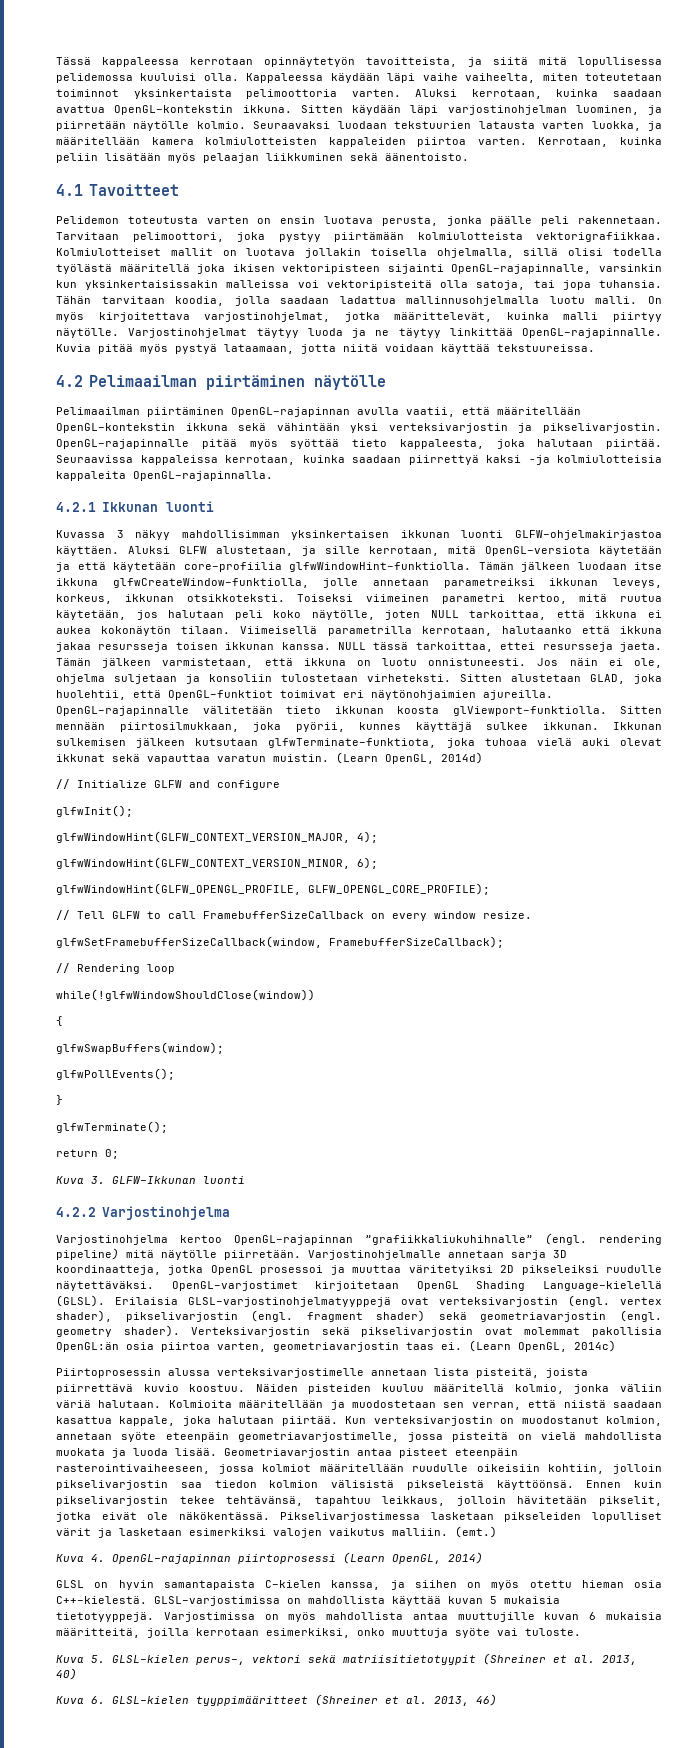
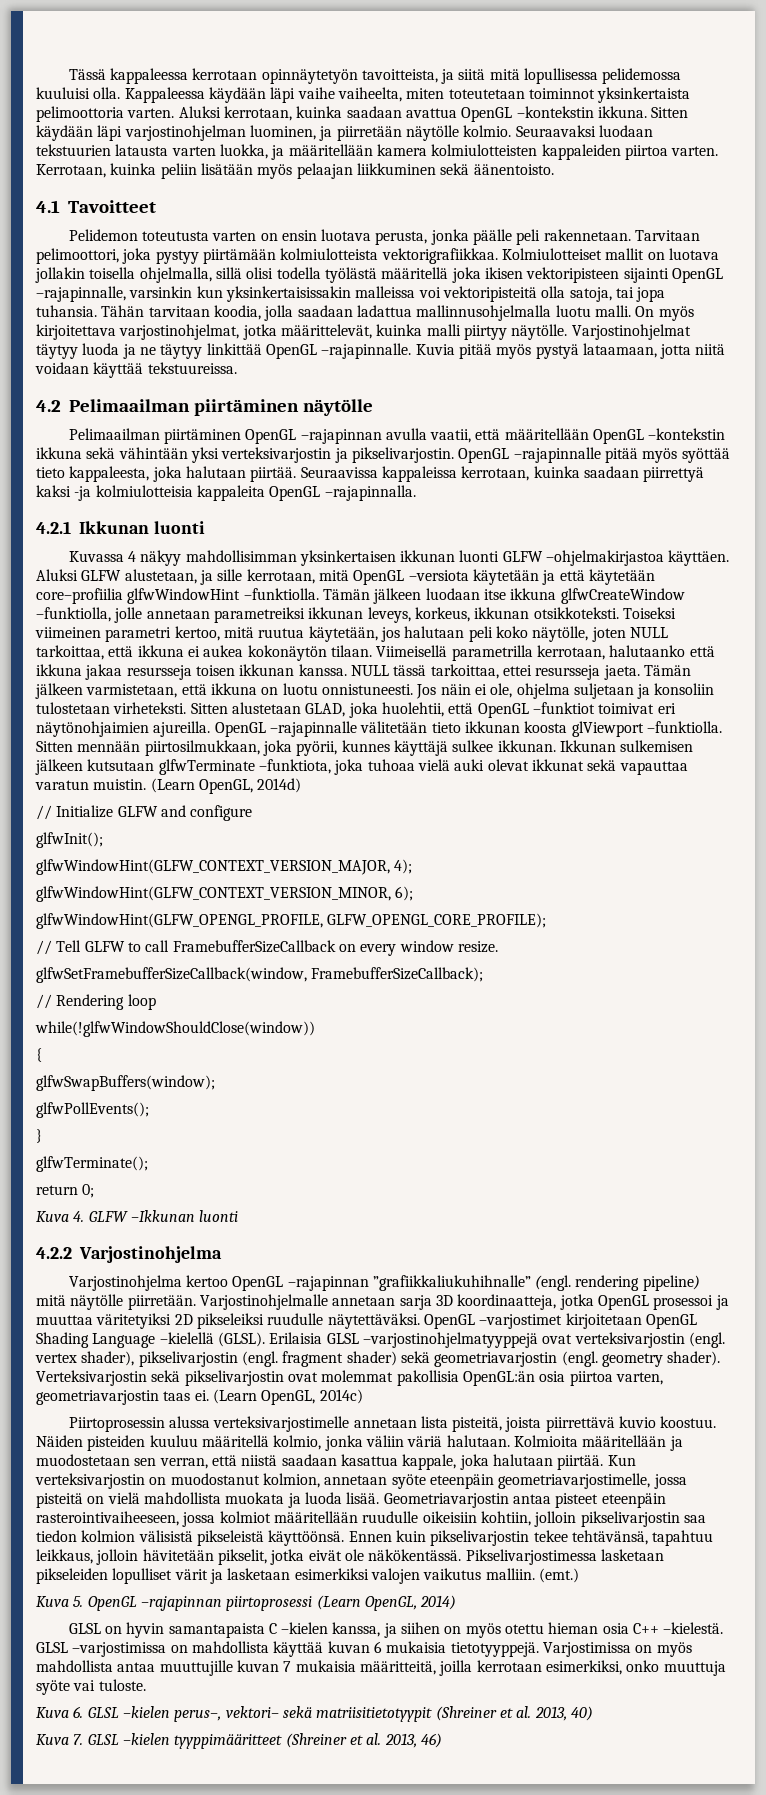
[114,105,234,115] OpenGL–kontekstin -> [461,106,594,122] OpenGL –kontekstin
[451,264,592,274] OpenGL–rajapinnalle, -> [671,268,723,283] [36,286,126,302] OpenGL –rajapinnalle,
[522,328,662,338] OpenGL–rajapinnalle. -> [265,343,412,359] OpenGL –rajapinnalle.
[231,407,350,417] OpenGL–rajapinnan -> [245,429,382,444] OpenGL –rajapinnan
[56,423,175,433] OpenGL–kontekstin -> [593,428,726,444] OpenGL –kontekstin
[56,439,189,449] OpenGL–rajapinnalle -> [458,447,601,463] OpenGL –rajapinnalle
[133,471,273,481] OpenGL–rajapinnalla. -> [269,485,416,501] OpenGL –rajapinnalla.
[116,530,124,538] 3 -> [127,551,136,562] 4
[515,530,662,540] GLFW–ohjelmakirjastoa -> [502,550,665,566] GLFW –ohjelmakirjastoa
[485,546,590,556] OpenGL–versiota -> [353,570,469,585] OpenGL –versiota
[289,562,471,572] glfwWindowHint–funktiolla. -> [127,588,319,604] glfwWindowHint –funktiolla.
[112,578,309,588] glfwCreateWindow–funktiolla, -> [560,588,685,604] [36,607,111,622] glfwCreateWindow –funktiolla,
[168,690,273,700] OpenGL–funktiot -> [477,702,595,718] OpenGL –funktiot
[56,706,189,716] OpenGL–rajapinnalle -> [214,721,357,737] OpenGL –rajapinnalle
[452,706,607,716] glViewport–funktiolla. -> [571,721,722,737] glViewport –funktiolla.
[268,738,437,748] glfwTerminate–funktiota, -> [158,759,331,775] glfwTerminate –funktiota,
[91,1176,196,1184] 3. GLFW–Ikkunan -> [73,1210,195,1222] 4. GLFW –Ikkunan
[234,1235,353,1245] OpenGL–rajapinnan -> [232,1276,369,1291] OpenGL –rajapinnan
[171,1281,298,1291] OpenGL–varjostimet -> [423,1314,563,1329] OpenGL –varjostimet
[543,1281,662,1291] [56,1295,391,1307] Language–kielellä (GLSL). Erilaisia GLSL–varjostinohjelmatyyppejä -> [92,1332,538,1348] Language –kielellä (GLSL). Erilaisia GLSL –varjostinohjelmatyyppejä
[91,1554,231,1564] 4. OpenGL–rajapinnan -> [73,1596,222,1611] 5. OpenGL –rajapinnan
[265,1580,321,1588] C–kielen -> [268,1622,329,1634] C –kielen
[56,1596,280,1606] C++–kielestä. GLSL–varjostimissa -> [633,1622,724,1634] [36,1642,167,1657] C++ –kielestä. GLSL –varjostimissa
[490,1596,497,1604] 5 -> [373,1641,382,1653] 6
[589,1612,597,1620] 6 -> [283,1661,292,1672] 7
[91,1655,301,1665] 5. GLSL–kielen perus–, vektori -> [73,1706,279,1722] 6. GLSL –kielen perus–, vektori–
[91,1696,189,1704] 6. GLSL–kielen -> [73,1733,170,1745] 7. GLSL –kielen

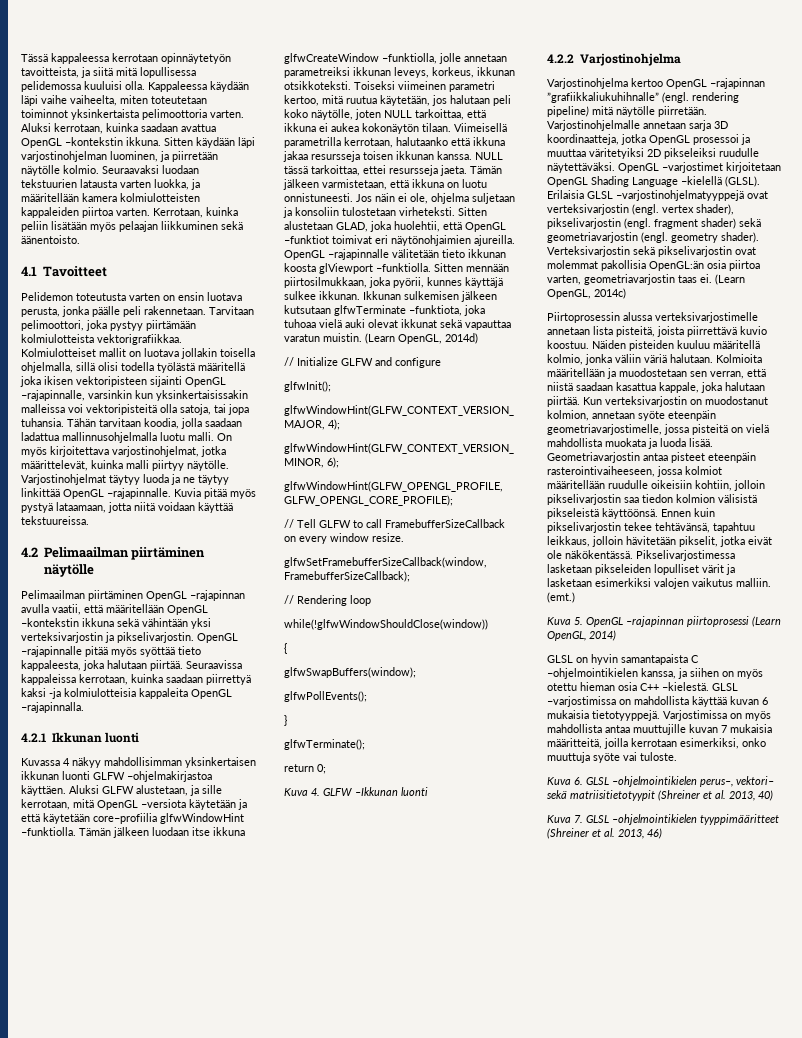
[281,1622,329,1634] –kielen -> [547,668,638,679] –ohjelmointikielen
[122,1706,170,1718] –kielen -> [612,776,697,787] –ohjelmointikielen
[122,1733,170,1745] –kielen -> [612,814,697,825] –ohjelmointikielen

